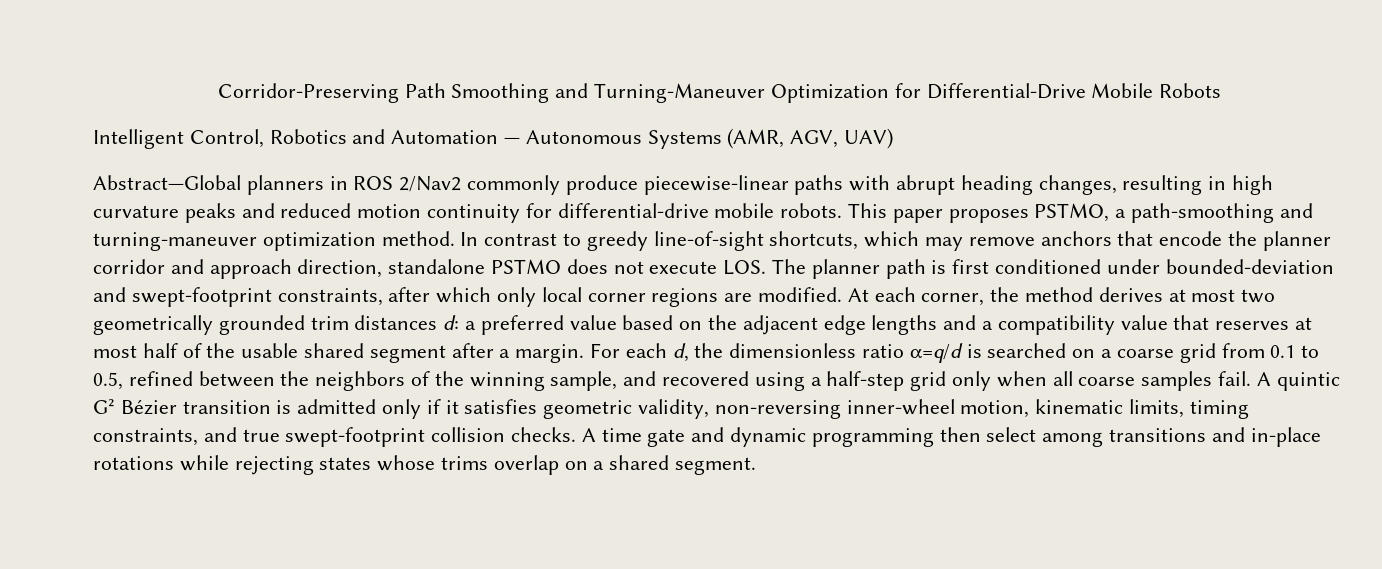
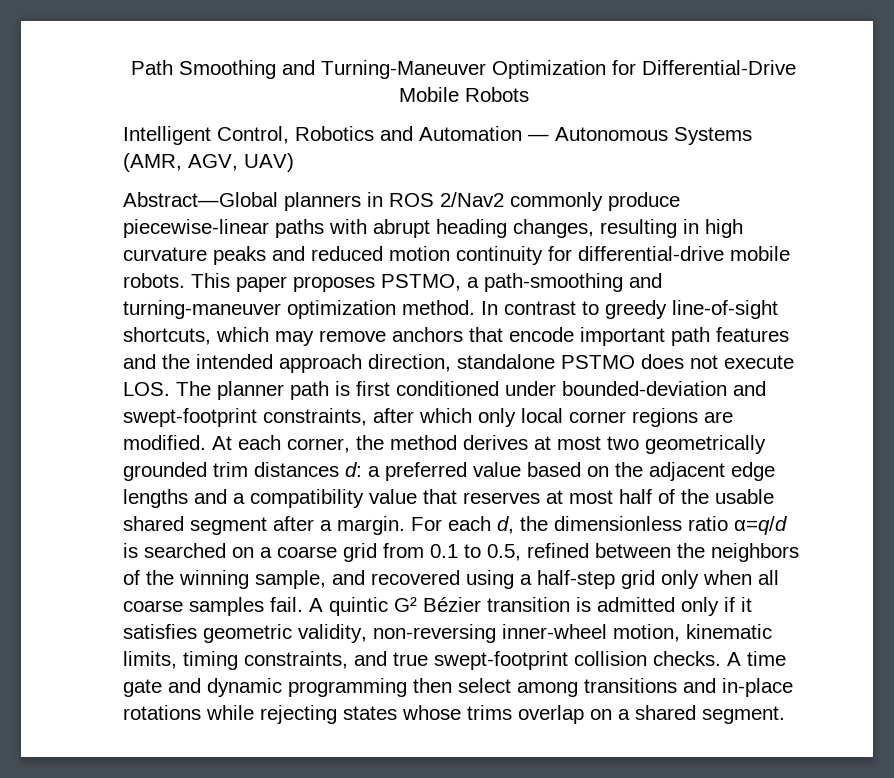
[217,83,399,103] Corridor-Preserving -> (131, 67) none
[1228,231,1331,251] [93,259,204,274] the planner corridor and -> [580,327,789,346] [123,354,273,369] important path features and the intended

